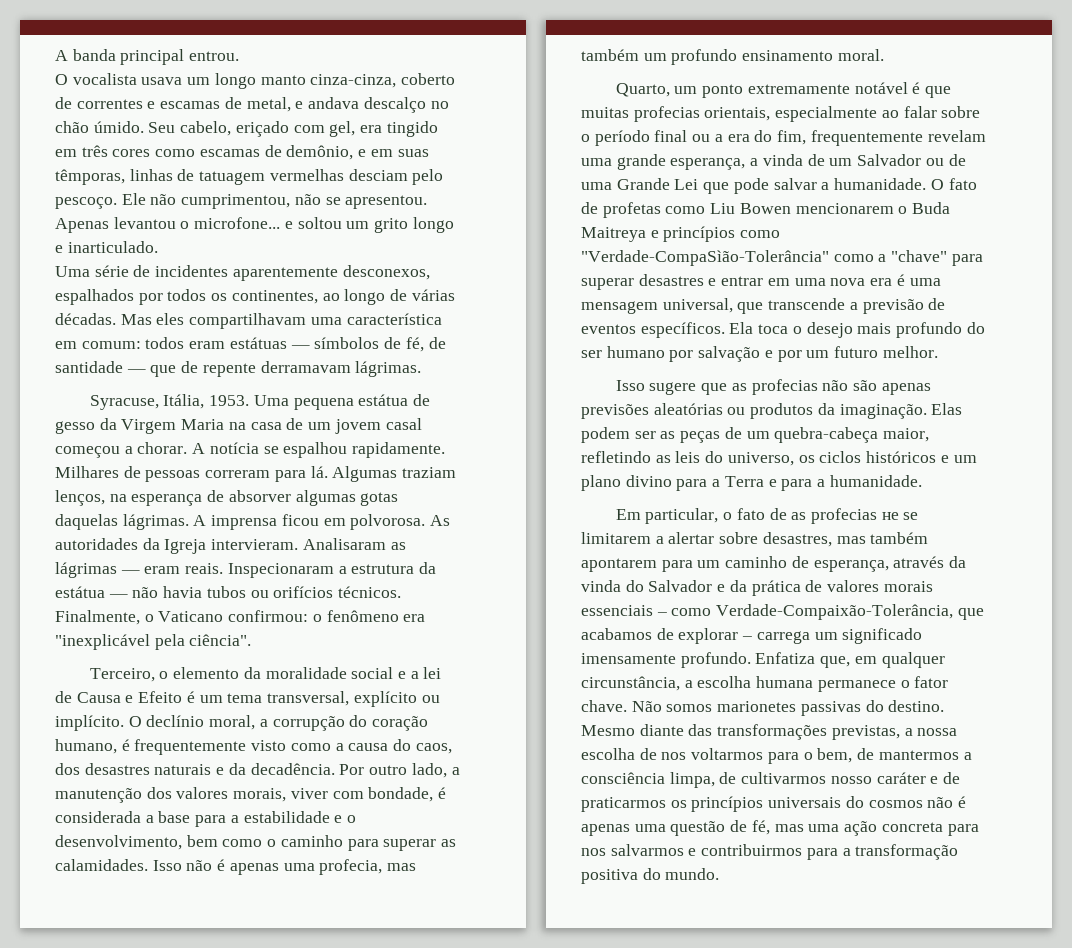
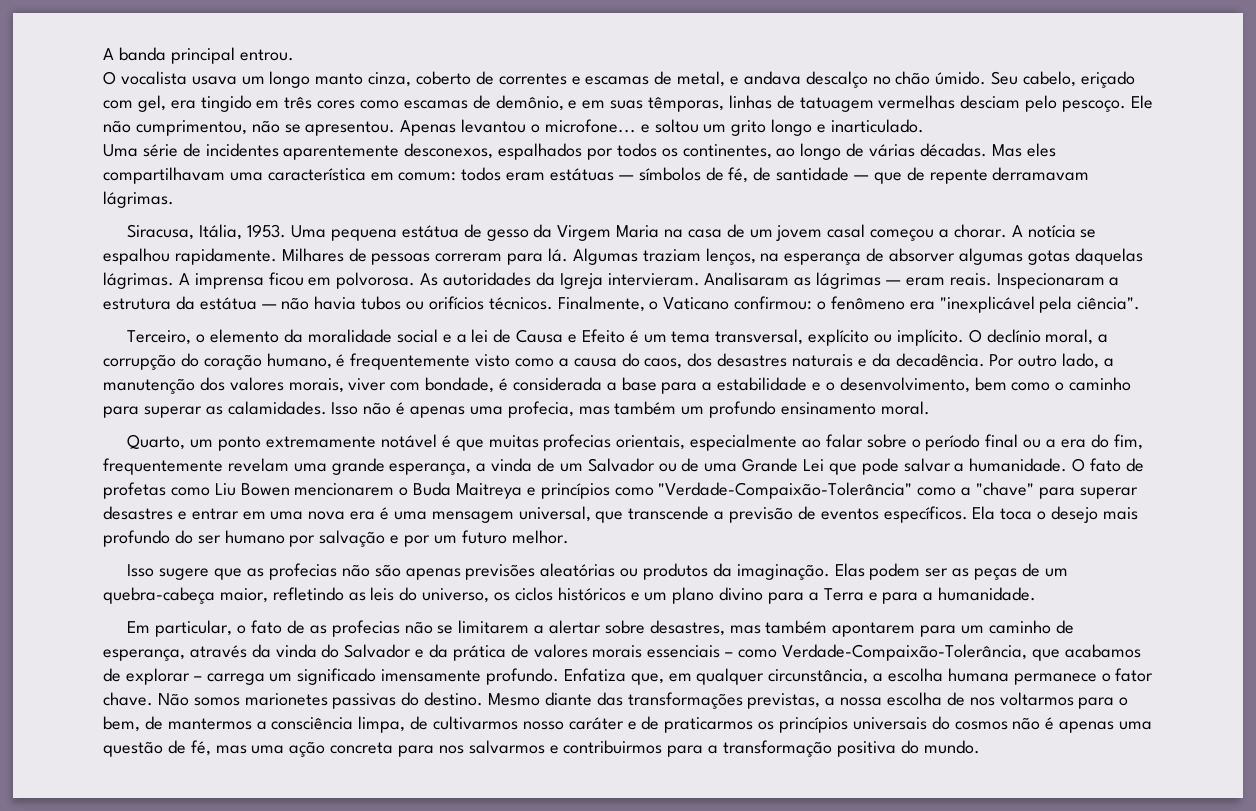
[310,74,397,88] cinza-cinza, -> [368,72,412,87] cinza,
[89,395,159,410] Syracuse, -> [127,224,195,240] Siracusa,
[581,250,829,266] "Verdade-CompaSìão-Tolerância" -> [658,482,913,499] "Verdade-Compaixão-Tolerância"
[881,512,899,520] не -> [404,622,433,634] não

